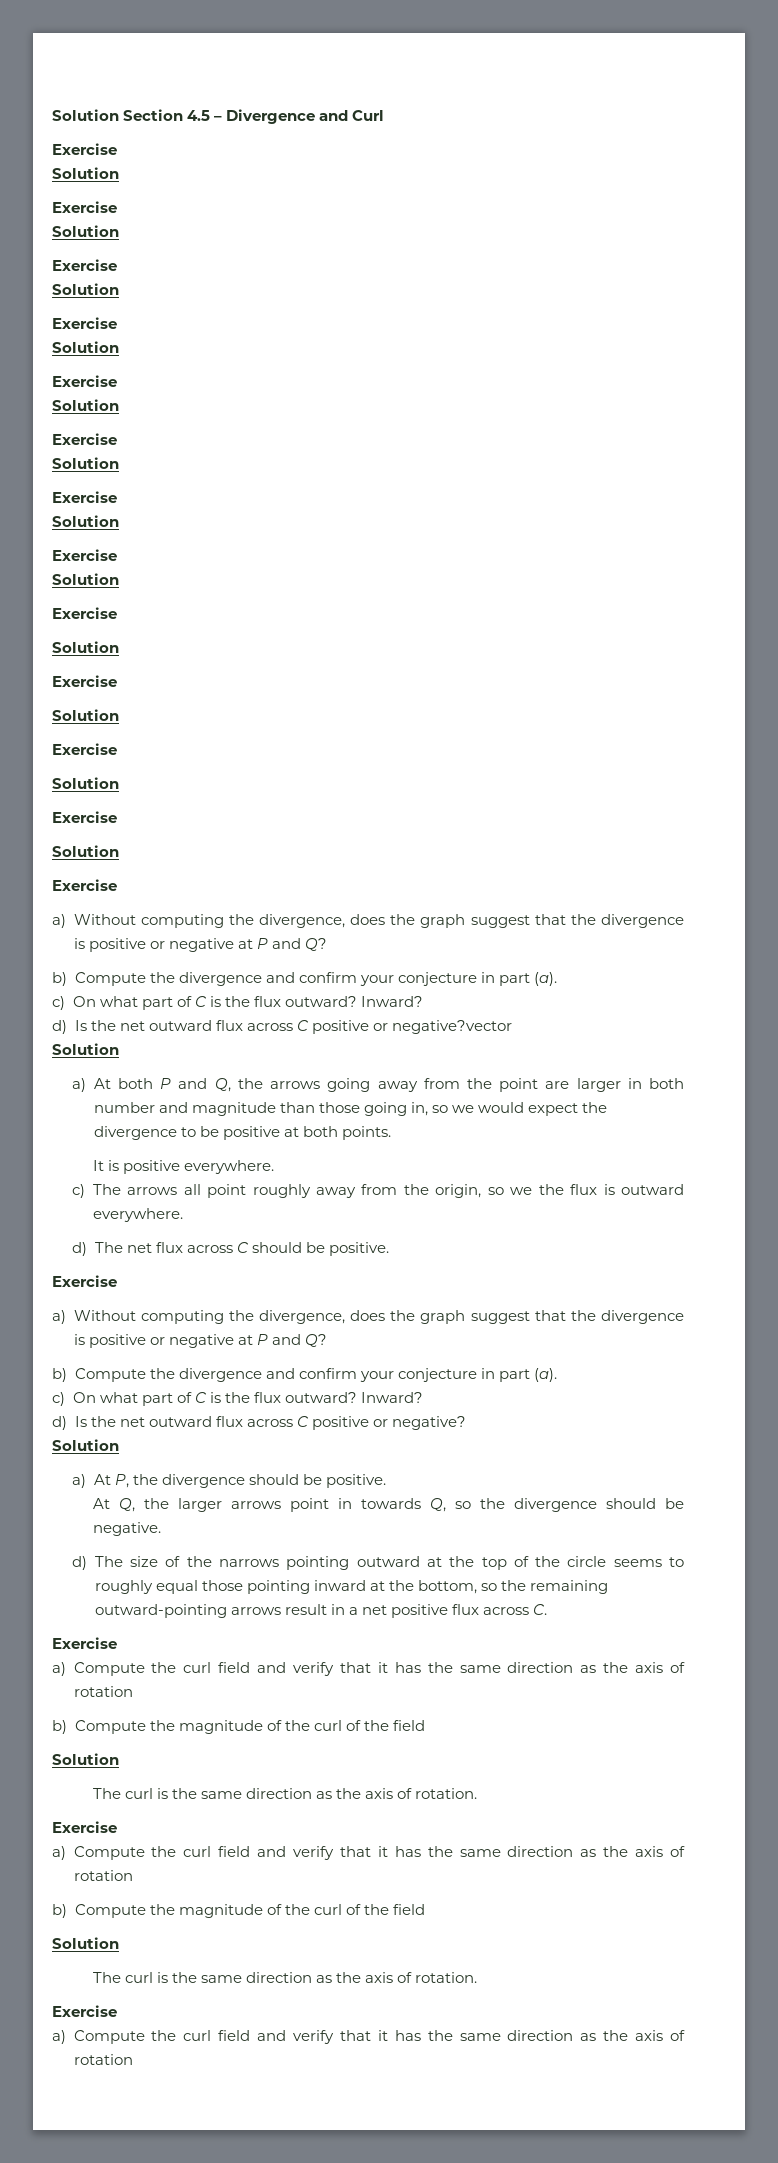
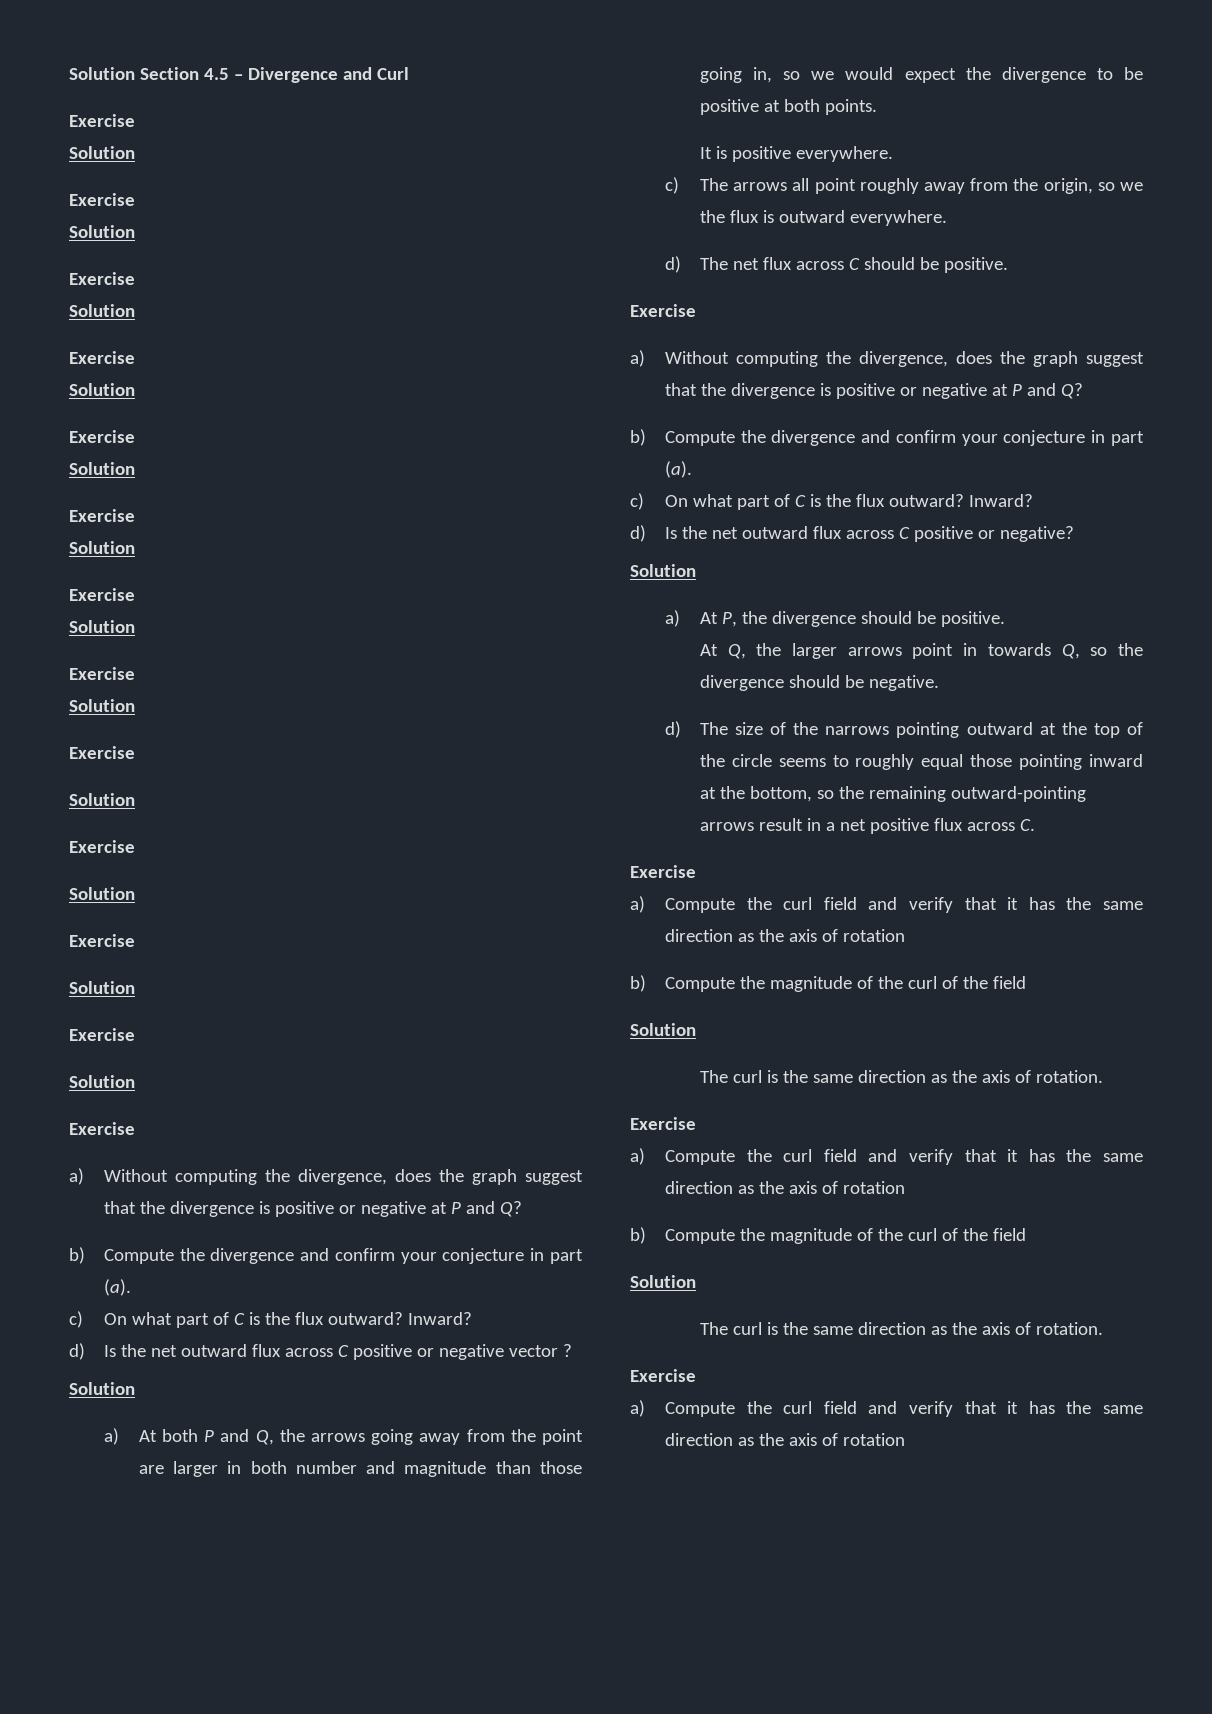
[391,1020,512,1034] negative?vector -> [438,1344,572,1360] negative vector ?

